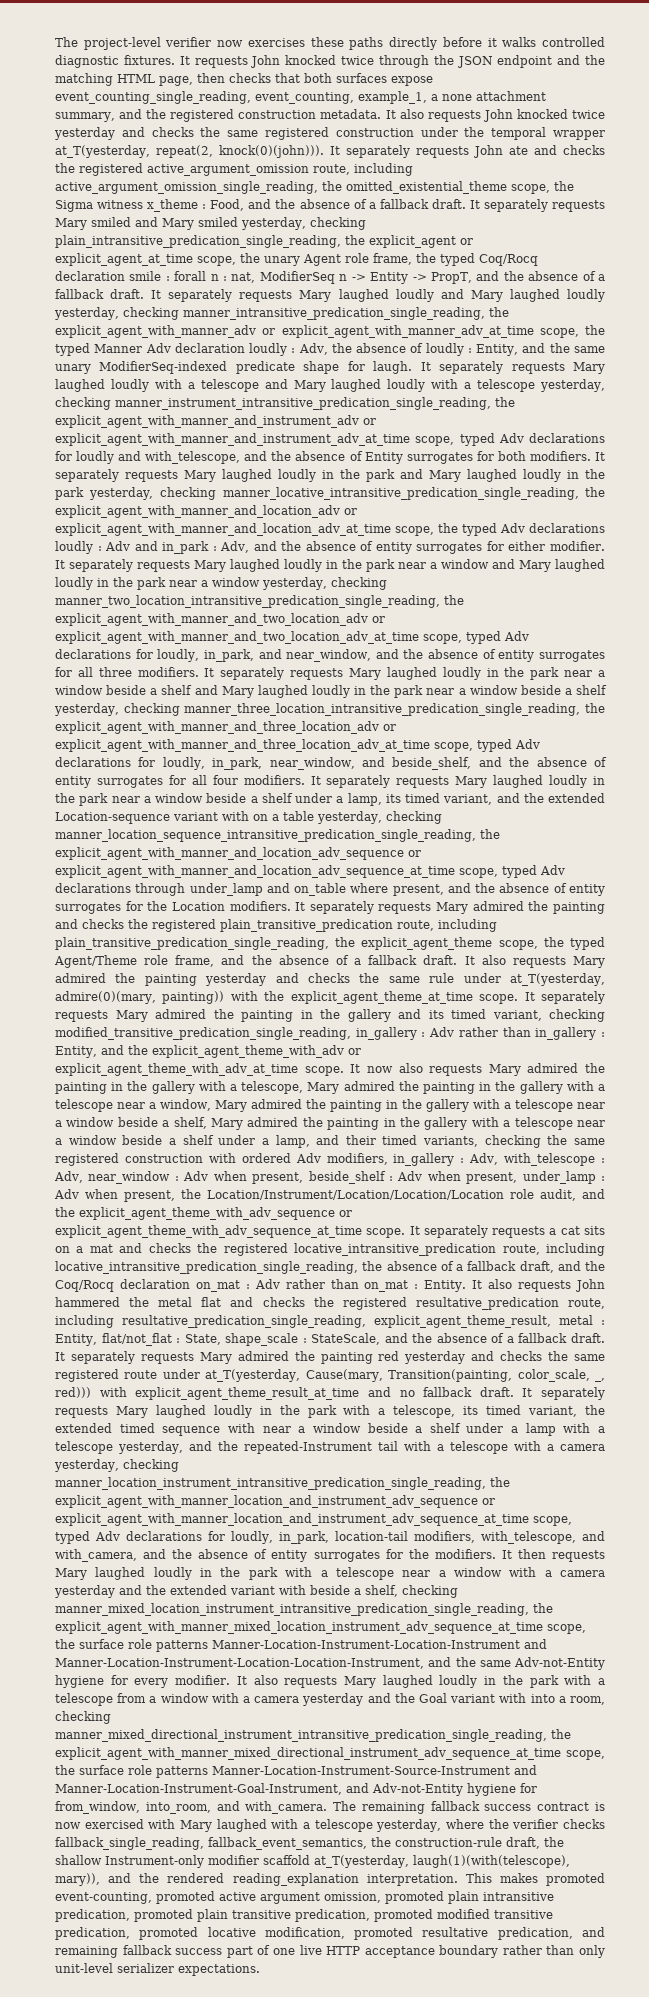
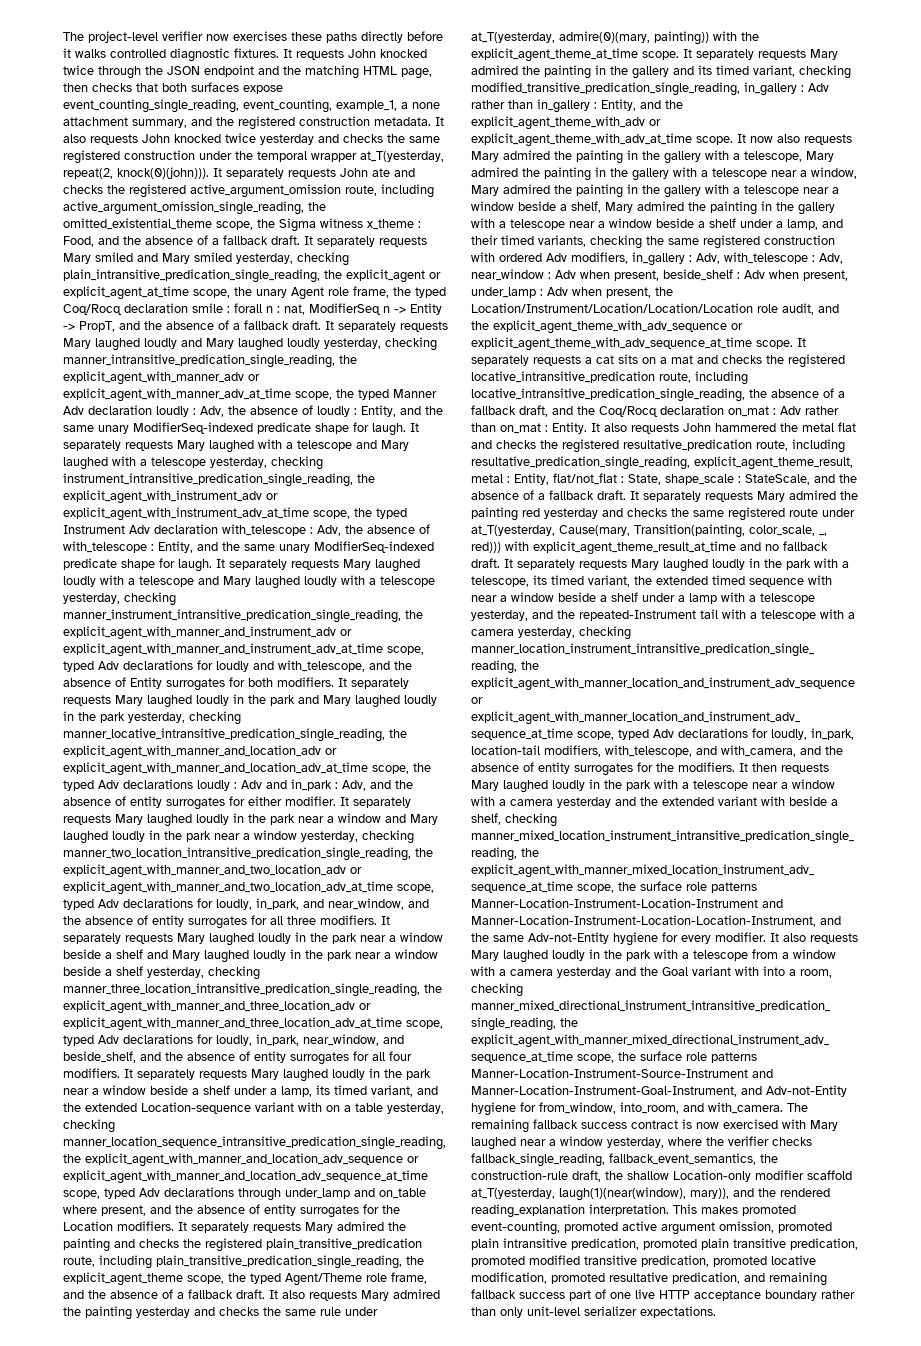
(105, 385) none -> [258,439,409,451] [63,456,323,470] [63,473,375,487] [63,490,278,504] [63,507,407,521] [63,524,430,536] [63,541,434,553] [63,558,420,572] with a telescope and Mary laughed with a telescope yesterday, checking instrument_intransitive_predication_single_reading, the explicit_agent_with_instrument_adv or explicit_agent_with_instrument_adv_at_time scope, the typed Instrument Adv declaration with_telescope : Adv, the absence of with_telescope : Entity, and the same unary ModifierSeq-indexed predicate shape for laugh. It separately requests Mary laughed
[271,1819,373,1832] with a telescope -> [520,1136,603,1146] near a window
[105,1855,204,1868] Instrument-only -> [673,1170,751,1182] Location-only
[412,1855,570,1868] laugh(1)(with(telescope), -> [559,1187,686,1201] laugh(1)(near(window),

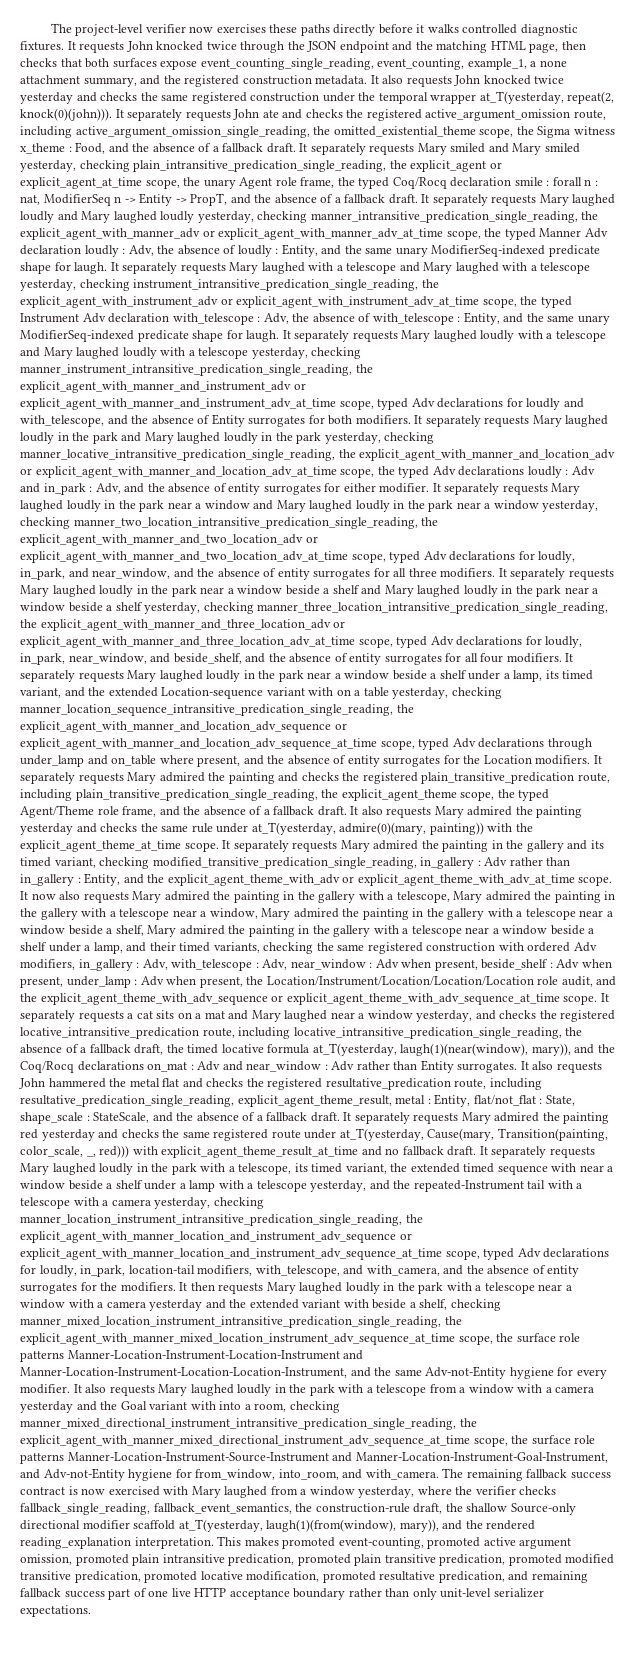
(718, 359) none -> [251,1010,496,1022] Mary laughed near a window yesterday, and
(548, 411) none -> [166,1043,571,1056] the timed locative formula at_T(yesterday, laugh(1)(near(window), mary)),
[660,405,724,415] declaration -> [77,1061,144,1071] declarations
[805,406,839,415] [471,422,587,434] rather than on_mat : Entity. -> [222,1060,518,1073] and near_window : Adv rather than Entity surrogates.
[520,1139,546,1146] near -> [270,1486,298,1495] from
[673,1170,751,1182] Location-only -> [510,1503,576,1515] [20,1520,80,1530] Source-only directional
[559,1187,686,1201] laugh(1)(near(window), -> [266,1519,397,1532] laugh(1)(from(window),

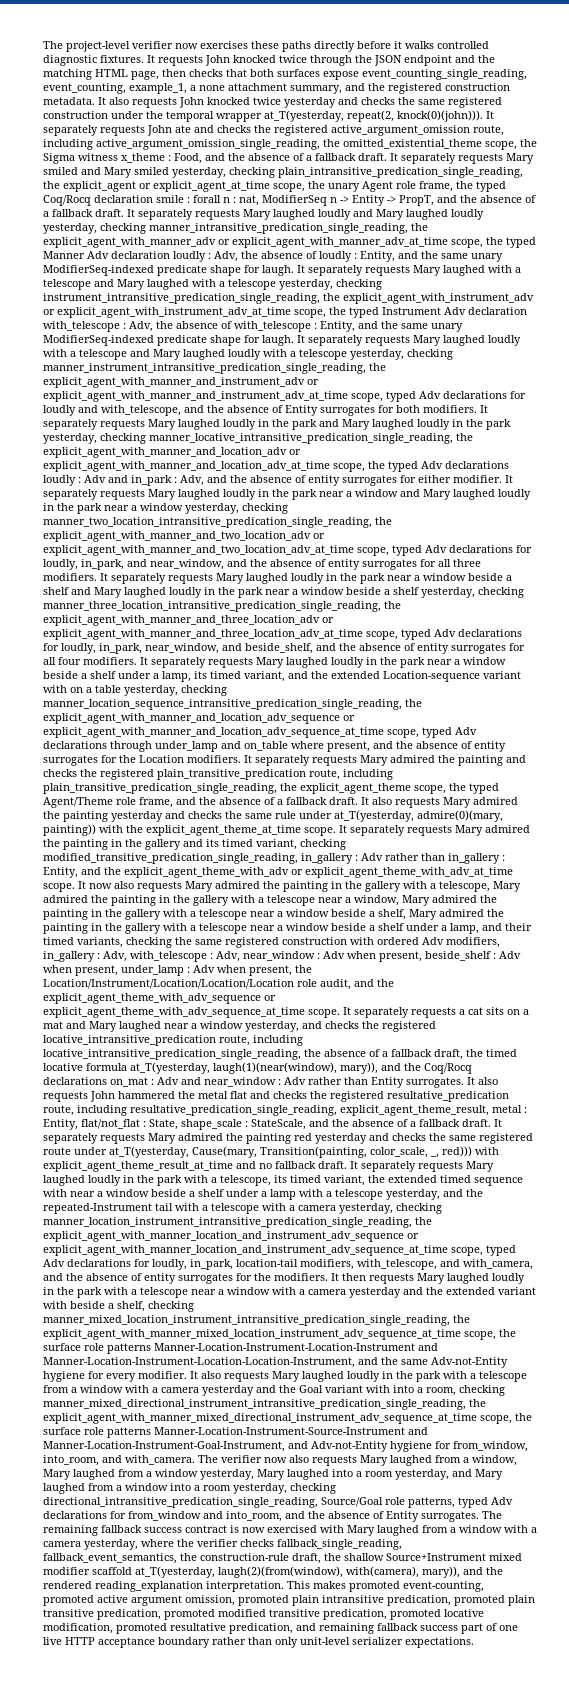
(464, 1473) none -> [221,1455,517,1466] [43,1469,503,1480] [43,1483,336,1494] [43,1497,513,1508] [43,1511,502,1522] verifier now also requests Mary laughed from a window, Mary laughed from a window yesterday, Mary laughed into a room yesterday, and Mary laughed from a window into a room yesterday, checking directional_intransitive_predication_single_reading, Source/Goal role patterns, typed Adv declarations for from_window and into_room, and the absence of Entity surrogates. The
(355, 1491) none -> [504,1525,537,1533] [43,1541,81,1547] with a camera
[510,1503,576,1515] [20,1520,80,1530] Source-only directional -> [386,1553,522,1561] Source+Instrument mixed
[266,1519,397,1532] laugh(1)(from(window), -> [218,1566,419,1578] laugh(2)(from(window), with(camera),

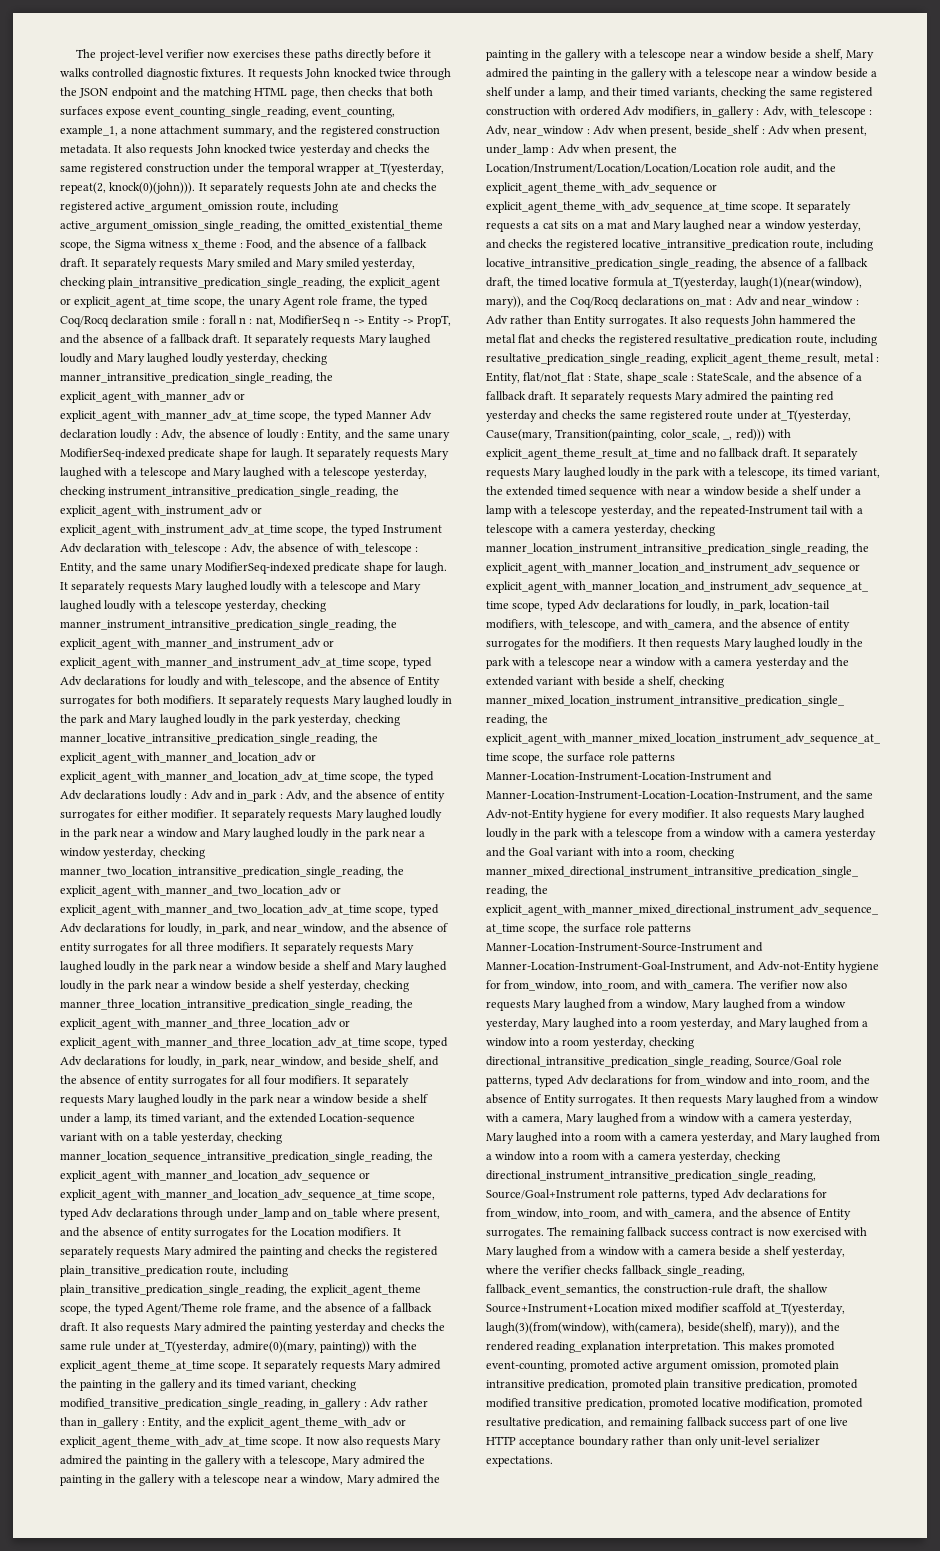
(479, 1516) none -> [639,1094,880,1106] [486,1113,853,1125] [486,1132,880,1144] [486,1151,781,1163] [486,1170,816,1182] [486,1189,828,1201] [486,1208,851,1220] [486,1228,544,1239] It then requests Mary laughed from a window with a camera, Mary laughed from a window with a camera yesterday, Mary laughed into a room with a camera yesterday, and Mary laughed from a window into a room with a camera yesterday, checking directional_instrument_intransitive_predication_single_reading, Source/Goal+Instrument role patterns, typed Adv declarations for from_window, into_room, and with_camera, and the absence of Entity surrogates.
(81, 1544) none -> [719,1246,790,1256] beside a shelf
[386,1553,486,1561] Source+Instrument -> [486,1304,638,1313] Source+Instrument+Location
[218,1566,419,1578] laugh(2)(from(window), with(camera), -> [486,1322,756,1334] laugh(3)(from(window), with(camera), beside(shelf),

